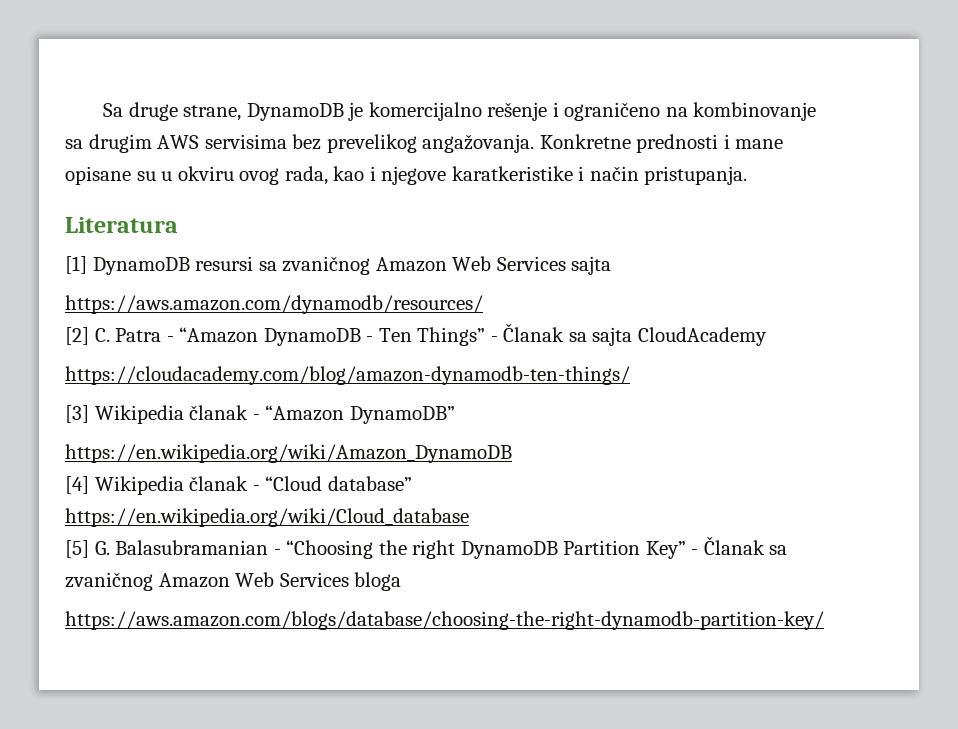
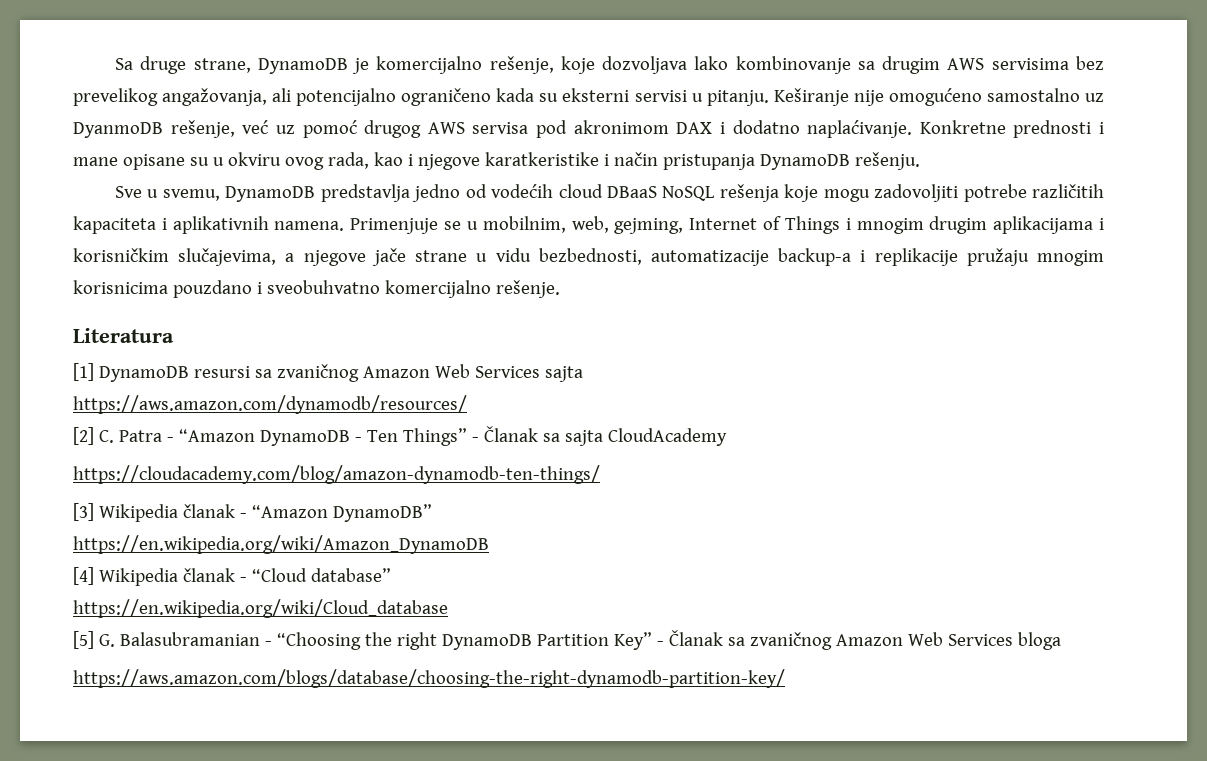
[487,102,688,121] rešenje i ograničeno na -> [489,56,729,74] rešenje, koje dozvoljava lako
[422,134,535,153] angažovanja. -> [162,88,1105,106] [73,120,913,138] angažovanja, ali potencijalno ograničeno kada su eksterni servisi u pitanju. Keširanje nije omogućeno samostalno uz DyanmoDB rešenje, već uz pomoć drugog AWS servisa pod akronimom DAX i dodatno naplaćivanje.
[644,166,748,185] pristupanja. -> [662,152,920,170] [115,184,1105,202] [73,216,1105,234] [73,248,1104,266] [73,280,560,298] pristupanja DynamoDB rešenju. // Sve u svemu, DynamoDB predstavlja jedno od vodećih cloud DBaaS NoSQL rešenja koje mogu zadovoljiti potrebe različitih kapaciteta i aplikativnih namena. Primenjuje se u mobilnim, web, gejming, Internet of Things i mnogim drugim aplikacijama i korisničkim slučajevima, a njegove jače strane u vidu bezbednosti, automatizacije backup-a i replikacije pružaju mnogim korisnicima pouzdano i sveobuhvatno komercijalno rešenje.

